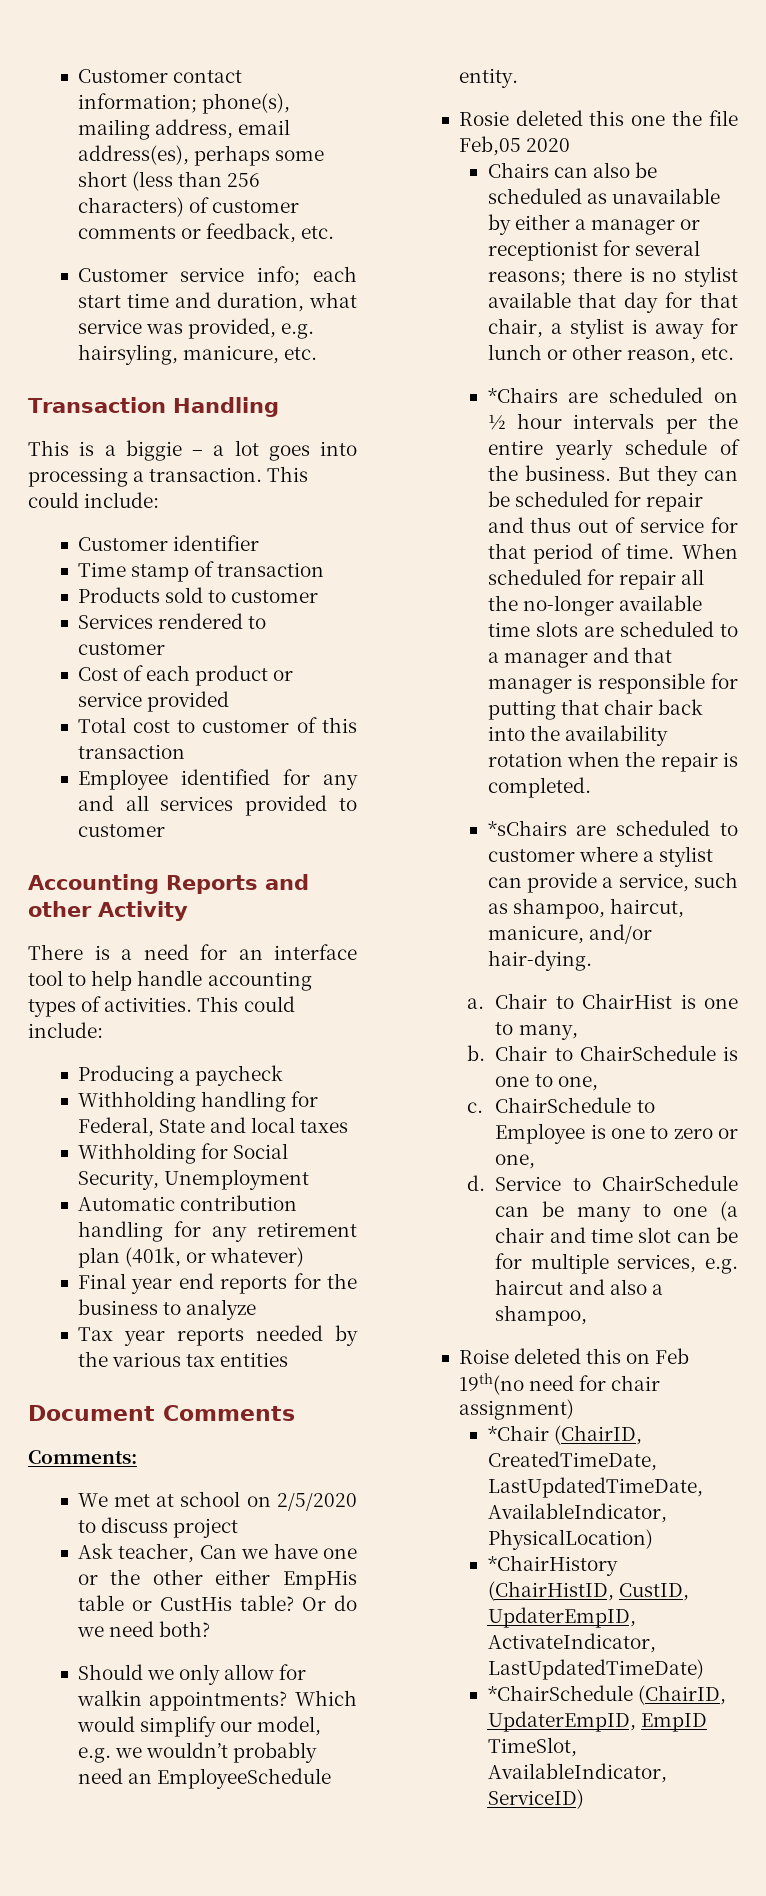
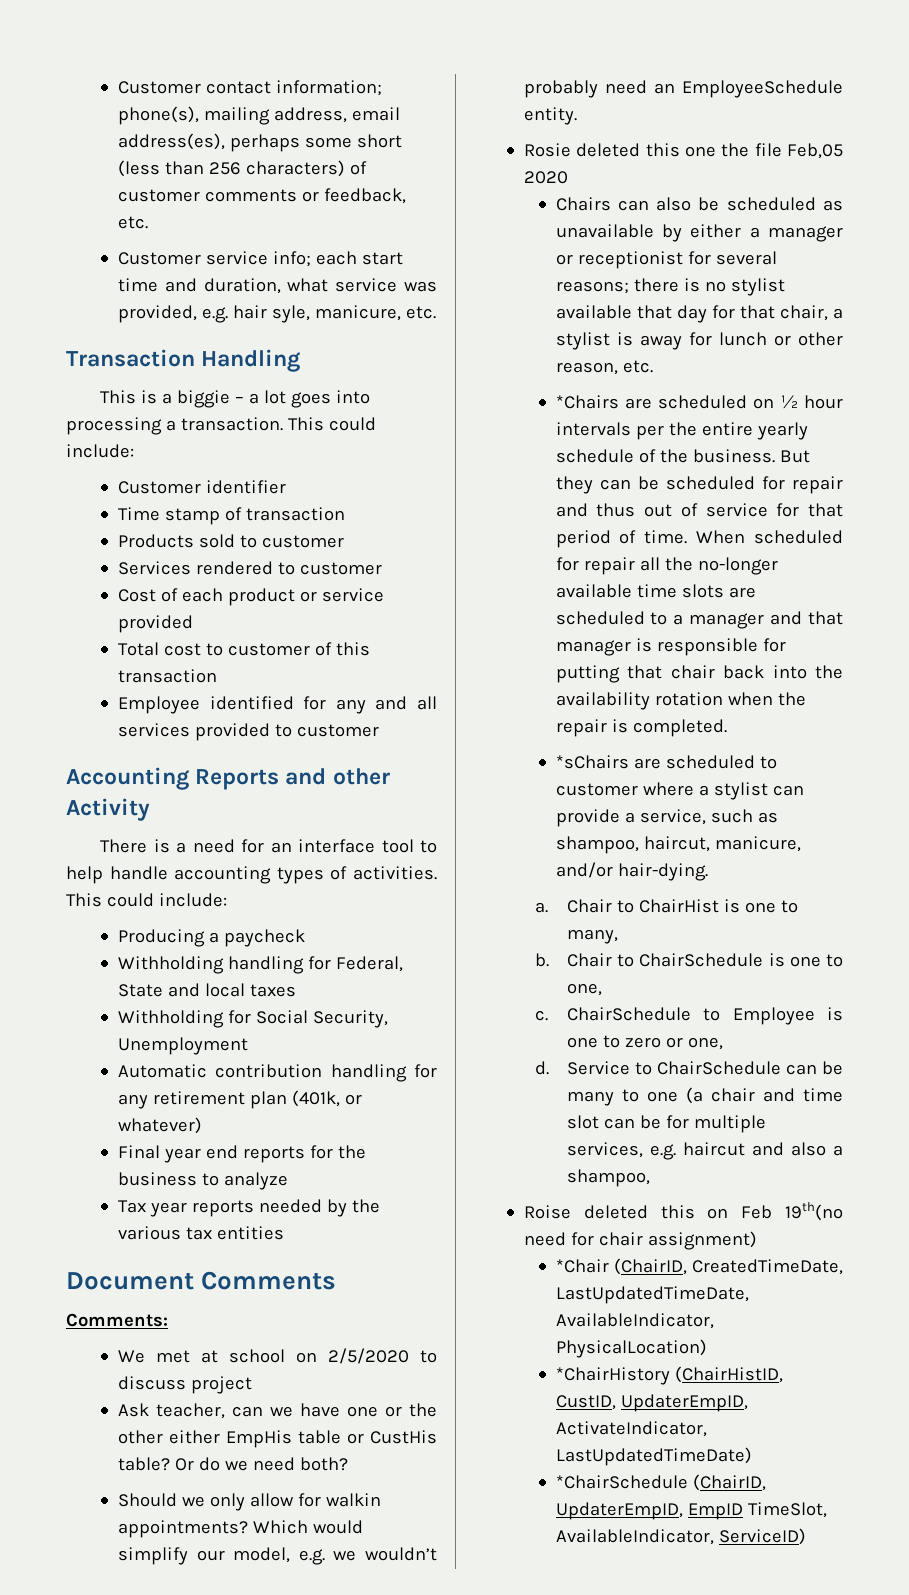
[77,344,178,365] hairsyling, -> [232,305,310,323] hair syle,
[199,1545,237,1559] Can -> [231,1406,263,1417] can

